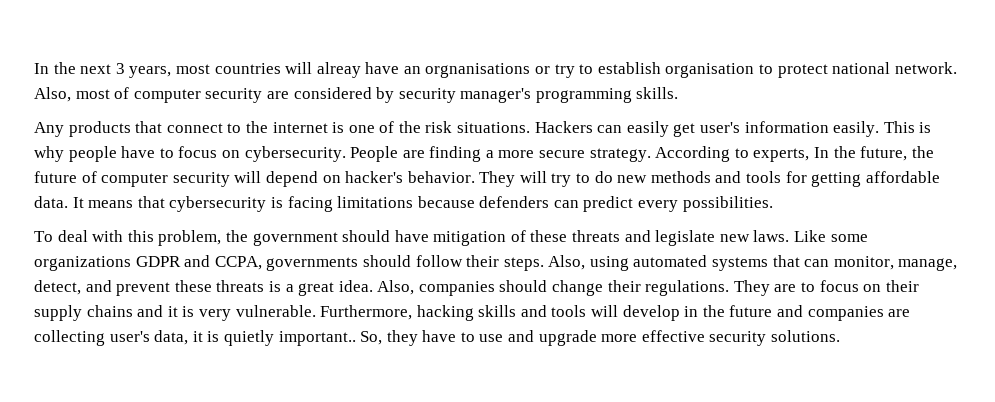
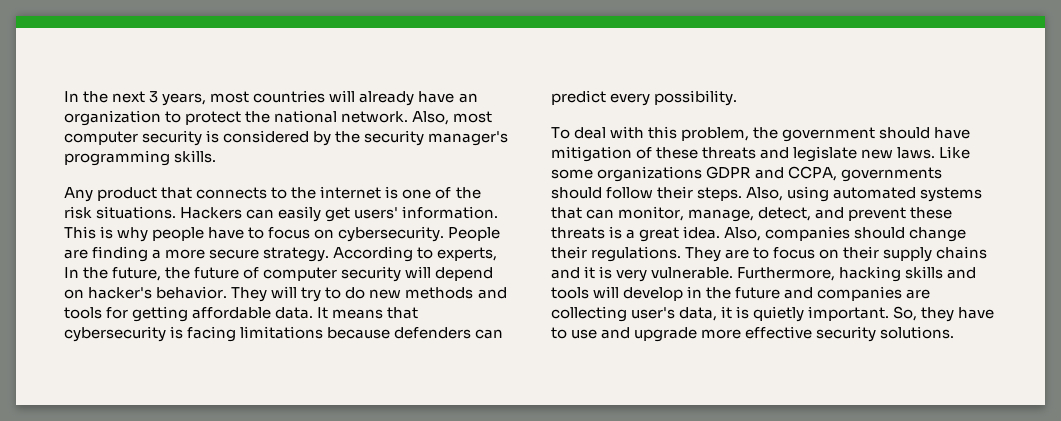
[316,62,361,78] alreay -> [359,91,415,106] already
[425,62,755,78] orgnanisations or try to establish organisation -> [64,110,161,126] organization
(828, 71) none -> [245,111,271,123] the
[114,87,289,103] of computer security are -> [64,130,220,146] computer security is
(395, 95) none -> [335,131,361,143] the
[68,121,223,137] products that connect -> [97,187,268,201] product that connects
[700,121,880,137] user's information easily. -> [354,206,499,219] users' information.
[682,196,773,212] possibilities. -> [654,90,738,106] possibility.
[278,331,356,346] important.. -> [808,306,890,321] important.

